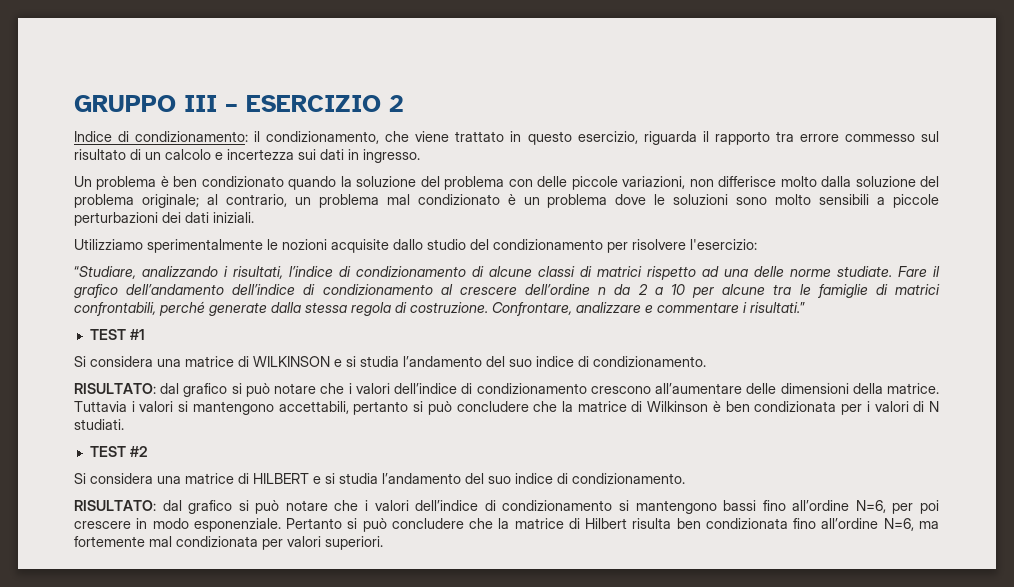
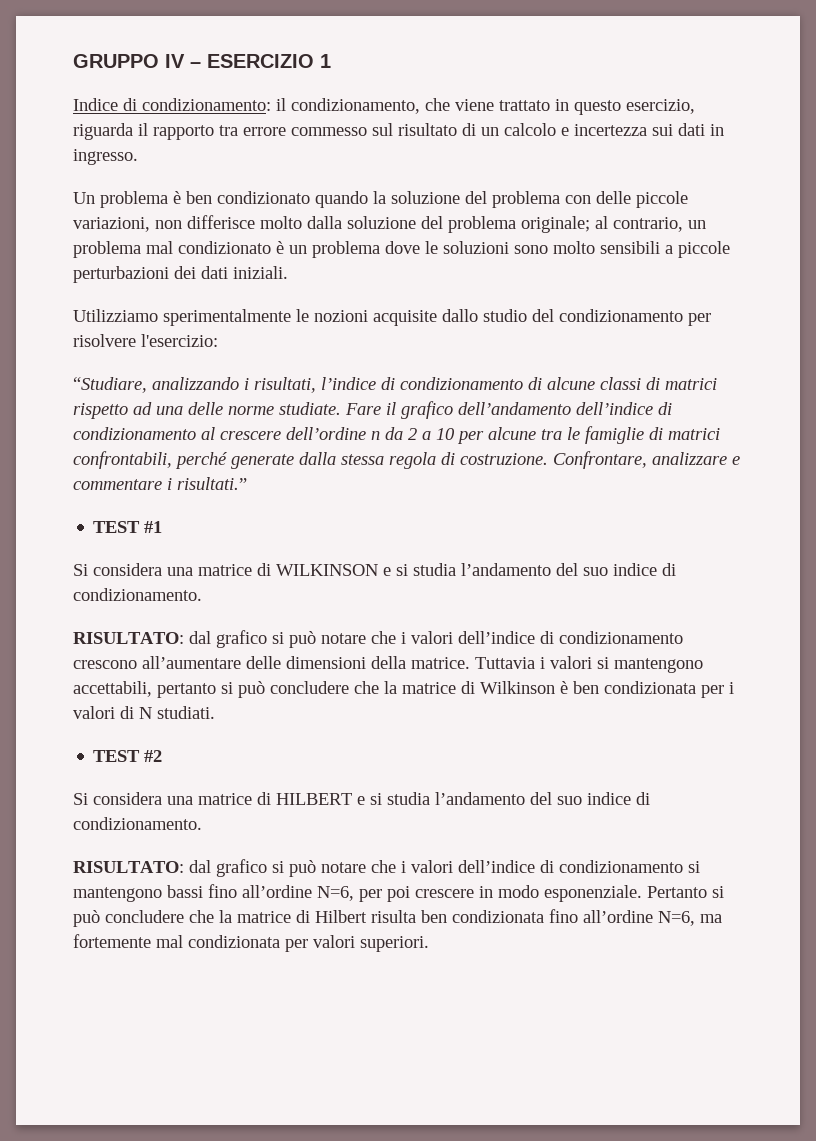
[184,95,217,112] III -> [165,54,185,68] IV
[389,95,404,112] 2 -> [320,54,331,68] 1

